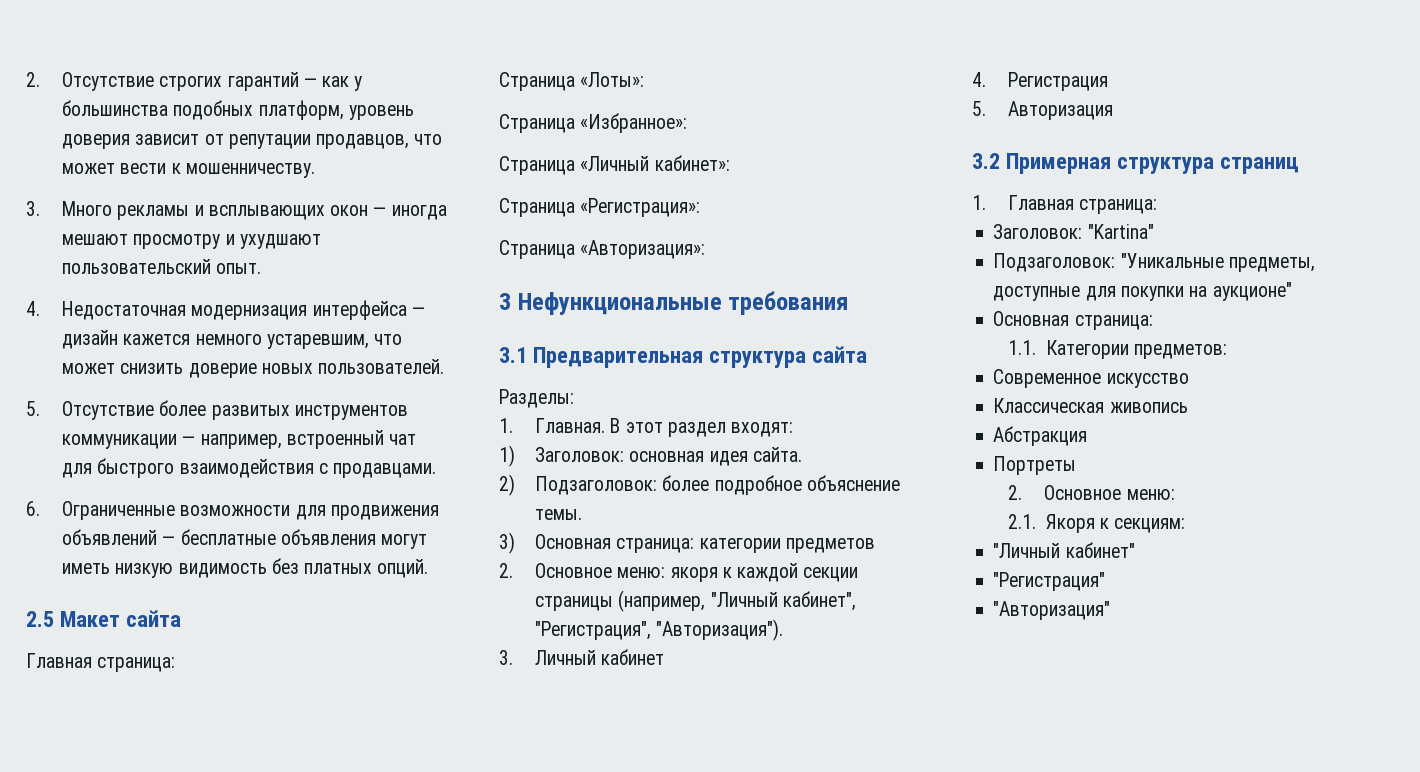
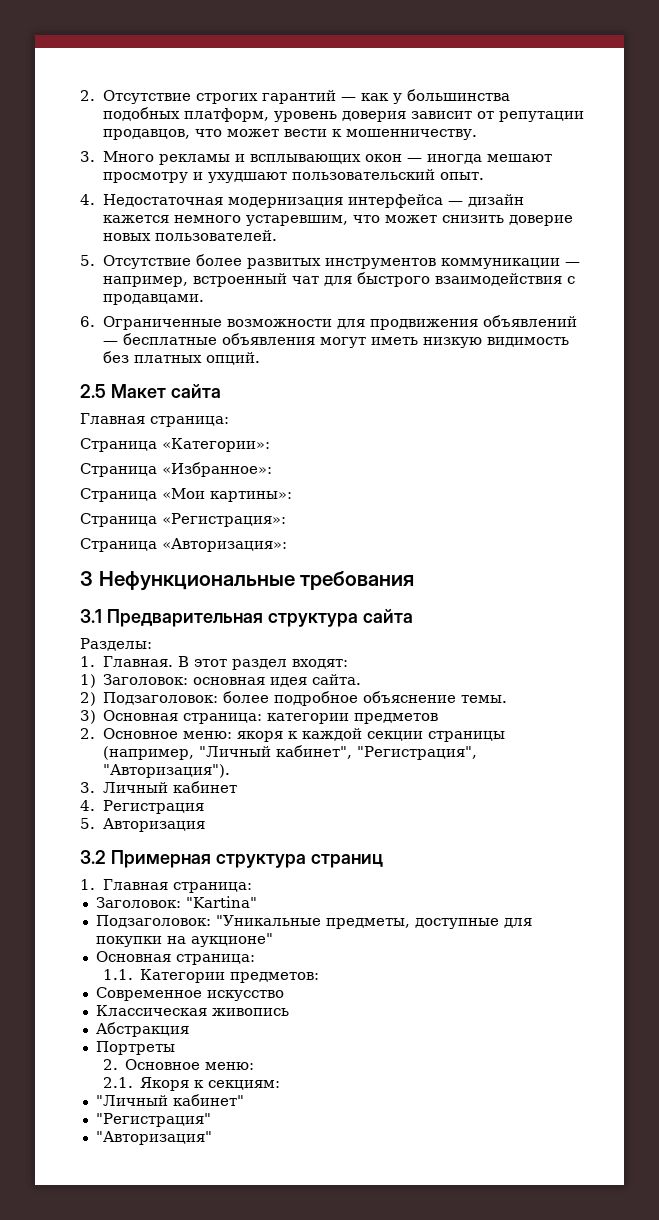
[580,72,645,87] «Лоты»: -> [162,438,270,452] «Категории»:
[580,155,730,171] «Личный кабинет»: -> [162,488,292,502] «Мои картины»:

